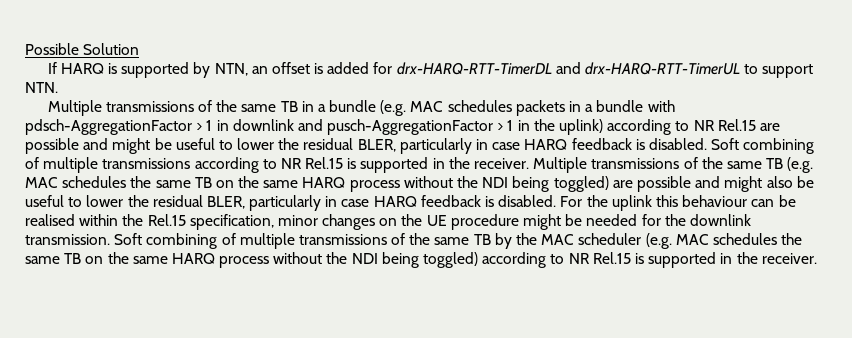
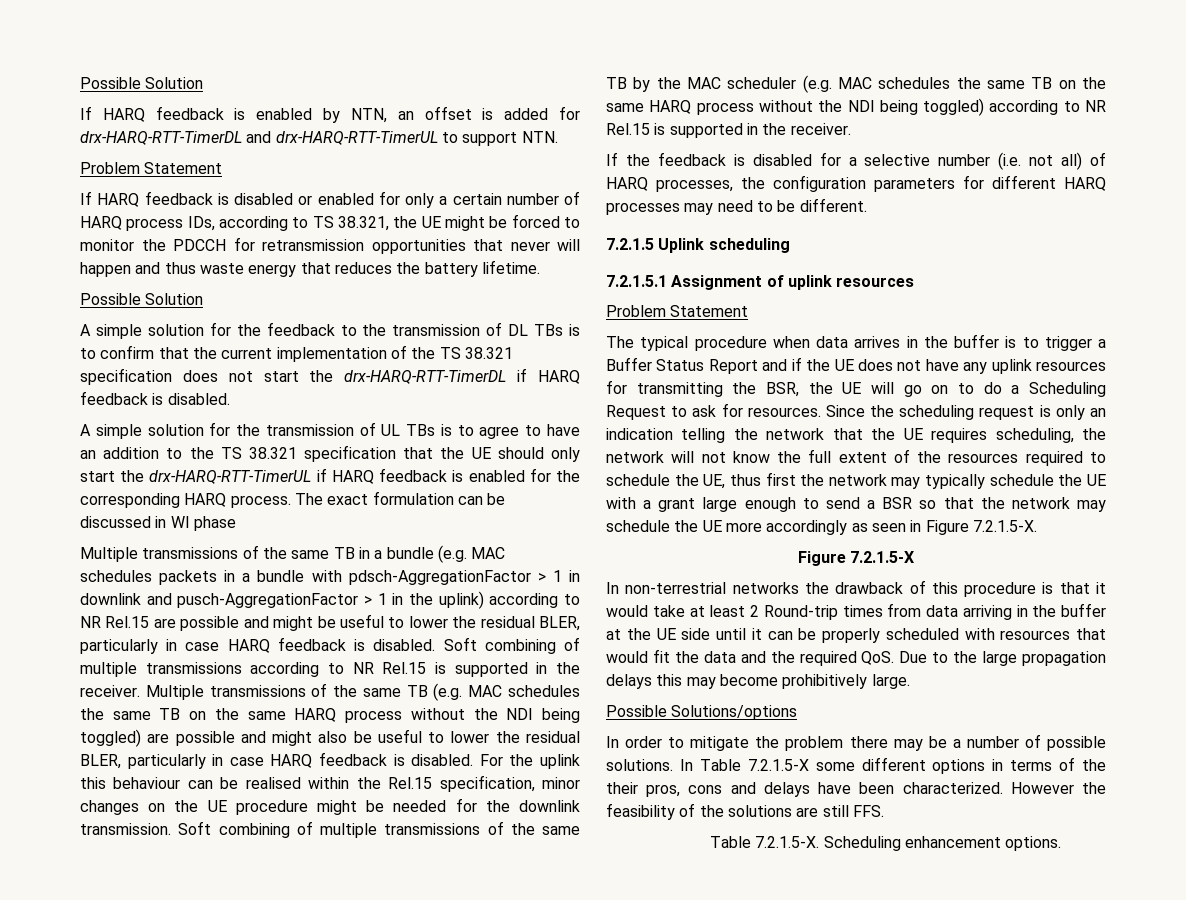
[107,62,190,78] is supported -> [155,106,313,120] feedback is enabled
(58, 87) none -> [80,162,223,174] [80,191,580,208] [80,214,580,231] [80,237,580,254] [80,260,540,277] [80,293,204,305] [80,322,581,339] [80,345,513,362] [80,368,580,385] [80,391,230,405] [80,422,580,439] [80,445,580,462] [80,468,580,484] [80,491,506,508] [80,516,236,531] // Problem Statement // If HARQ feedback is disabled or enabled for only a certain number of HARQ process IDs, according to TS 38.321, the UE might be forced to monitor the PDCCH for retransmission opportunities that never will happen and thus waste energy that reduces the battery lifetime. // Possible Solution // A simple solution for the feedback to the transmission of DL TBs is to confirm that the current implementation of the TS 38.321 specification does not start the drx-HARQ-RTT-TimerDL if HARQ feedback is disabled. // A simple solution for the transmission of UL TBs is to agree to have an addition to the TS 38.321 specification that the UE should only start the drx-HARQ-RTT-TimerUL if HARQ feedback is enabled for the corresponding HARQ process. The exact formulation can be discussed in WI phase
(817, 258) none -> [606,152,1106,170] [606,175,1106,192] [606,198,867,215] [606,238,790,253] [606,275,915,290] [606,305,749,317] [606,334,1106,351] [606,357,1106,374] [606,380,1106,397] [606,403,1106,420] [606,428,1106,443] [606,449,1106,466] [606,472,1106,489] [606,497,1106,512] [606,520,1037,535] [797,551,915,566] [606,580,1106,597] [606,603,1106,620] [606,628,1106,643] [606,649,1106,666] [606,674,910,689] [606,705,798,720] [606,734,1106,751] [606,757,1106,774] [606,782,1106,797] [606,803,884,820] [709,836,1062,851] // If the feedback is disabled for a selective number (i.e. not all) of HARQ processes, the configuration parameters for different HARQ processes may need to be different. // 7.2.1.5 Uplink scheduling // 7.2.1.5.1 Assignment of uplink resources // Problem Statement // The typical procedure when data arrives in the buffer is to trigger a Buffer Status Report and if the UE does not have any uplink resources for transmitting the BSR, the UE will go on to do a Scheduling Request to ask for resources. Since the scheduling request is only an indication telling the network that the UE requires scheduling, the network will not know the full extent of the resources required to schedule the UE, thus first the network may typically schedule the UE with a grant large enough to send a BSR so that the network may schedule the UE more accordingly as seen in Figure 7.2.1.5-X. // Figure 7.2.1.5-X // In non-terrestrial networks the drawback of this procedure is that it would take at least 2 Round-trip times from data arriving in the buffer at the UE side until it can be properly scheduled with resources that would fit the data and the required QoS. Due to the large propagation delays this may become prohibitively large. // Possible Solutions/options // In order to mitigate the problem there may be a number of possible solutions. In Table 7.2.1.5-X some different options in terms of the their pros, cons and delays have been characterized. However the feasibility of the solutions are still FFS. // Table 7.2.1.5-X. Scheduling enhancement options.

